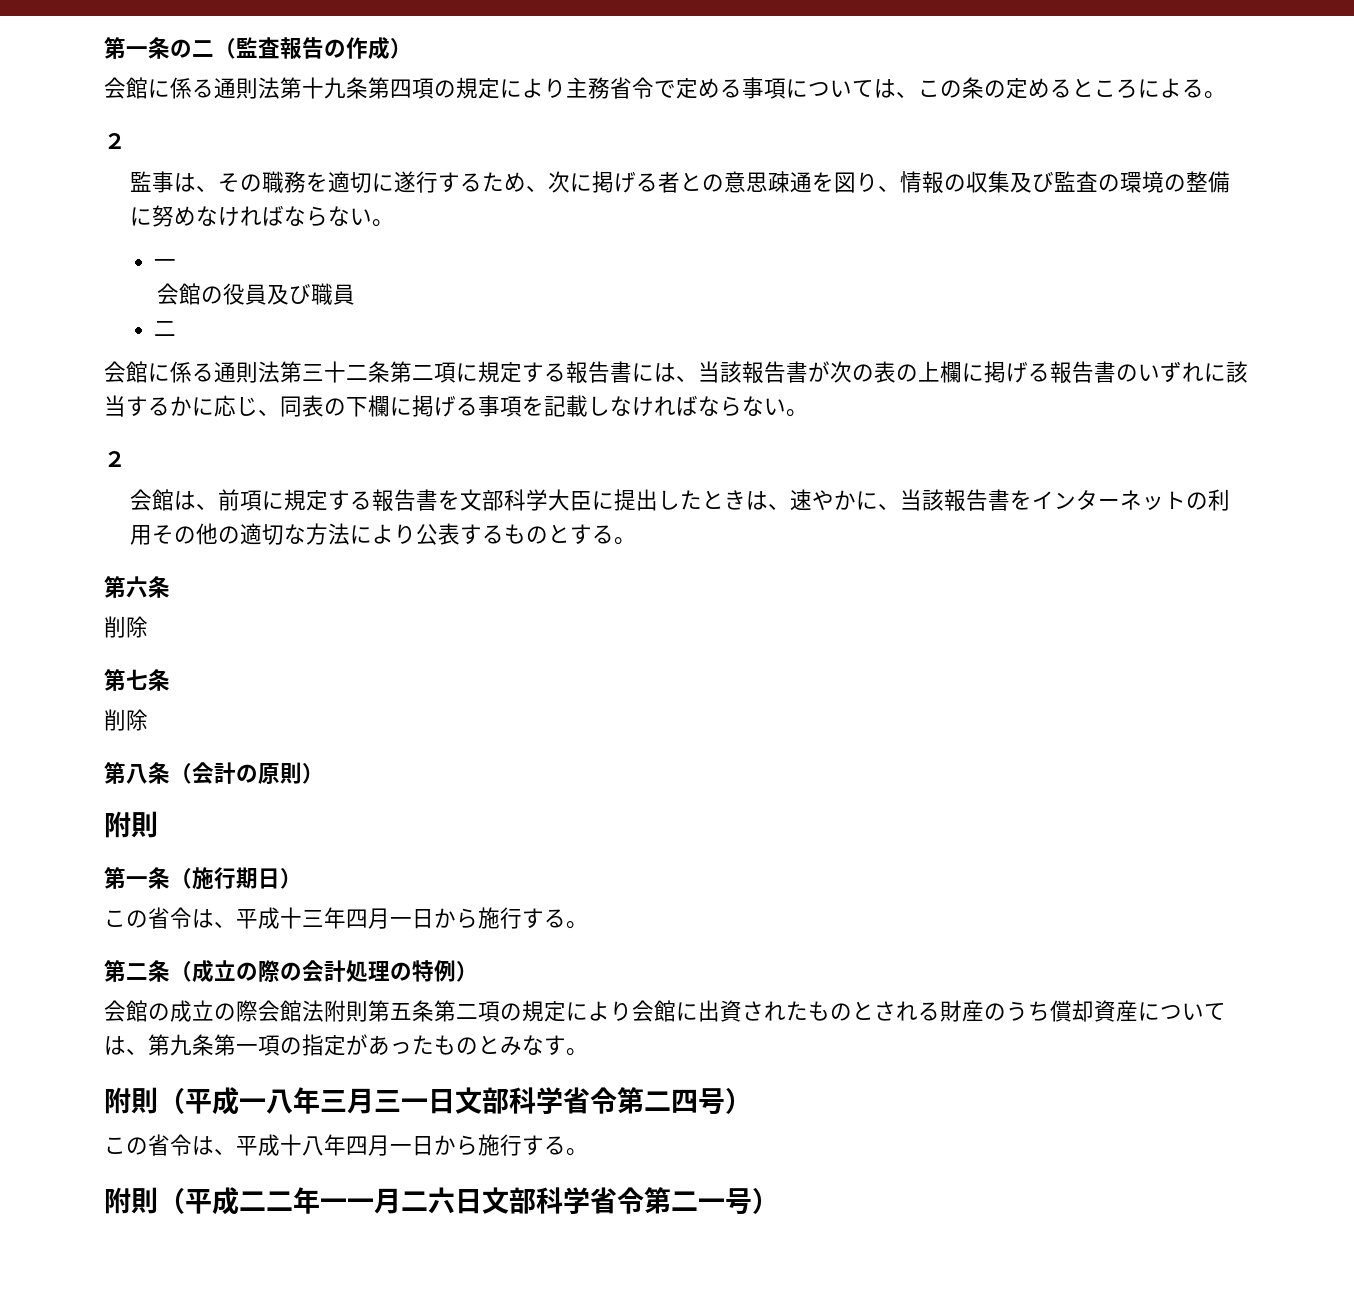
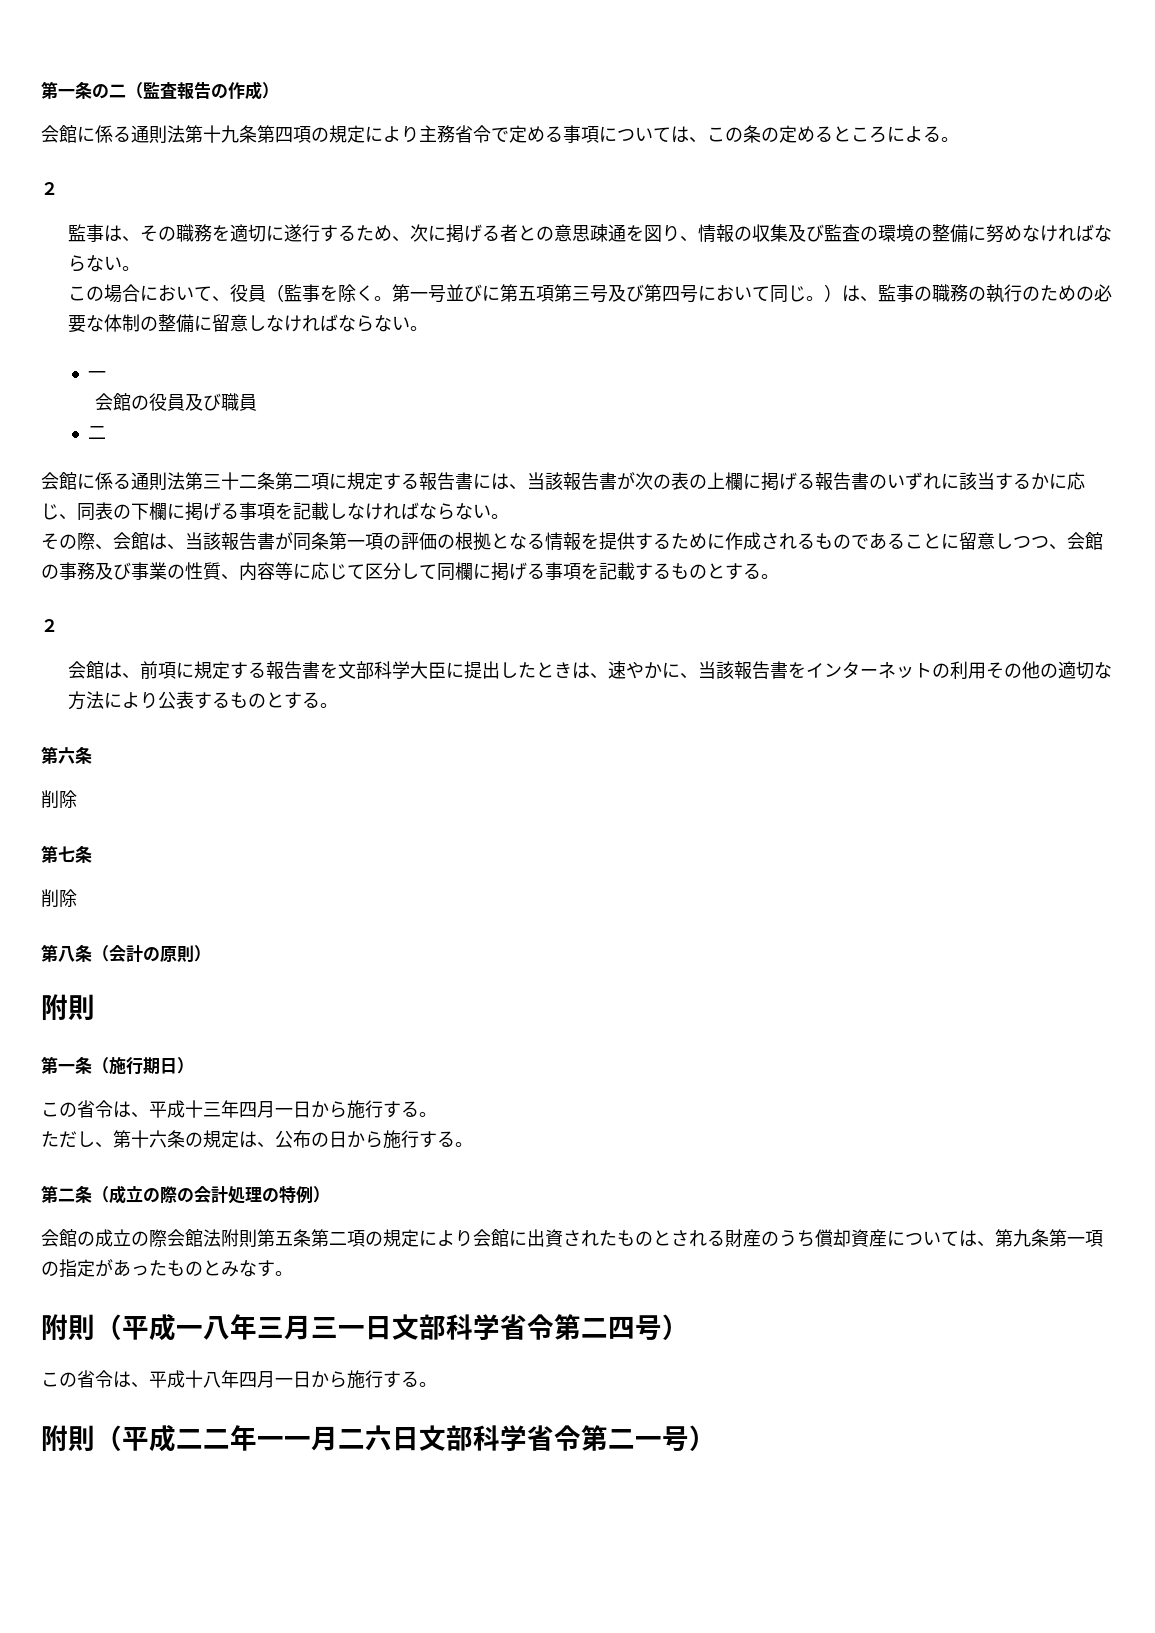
(395, 223) none -> [68,284,1113,303] [68,314,429,333] // この場合において、役員（監事を除く。第一号並びに第五項第三号及び第四号において同じ。）は、監事の職務の執行のための必要な体制の整備に留意しなければならない。
(808, 413) none -> [41,532,1103,551] [41,562,779,581] // その際、会館は、当該報告書が同条第一項の評価の根拠となる情報を提供するために作成されるものであることに留意しつつ、会館の事務及び事業の性質、内容等に応じて区分して同欄に掲げる事項を記載するものとする。
(588, 925) none -> [41,1130,473,1149] // ただし、第十六条の規定は、公布の日から施行する。

